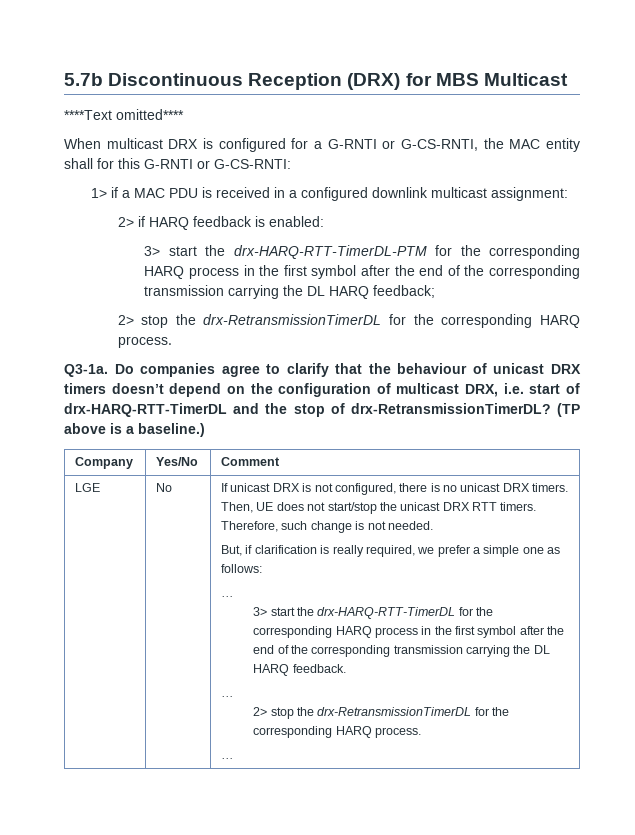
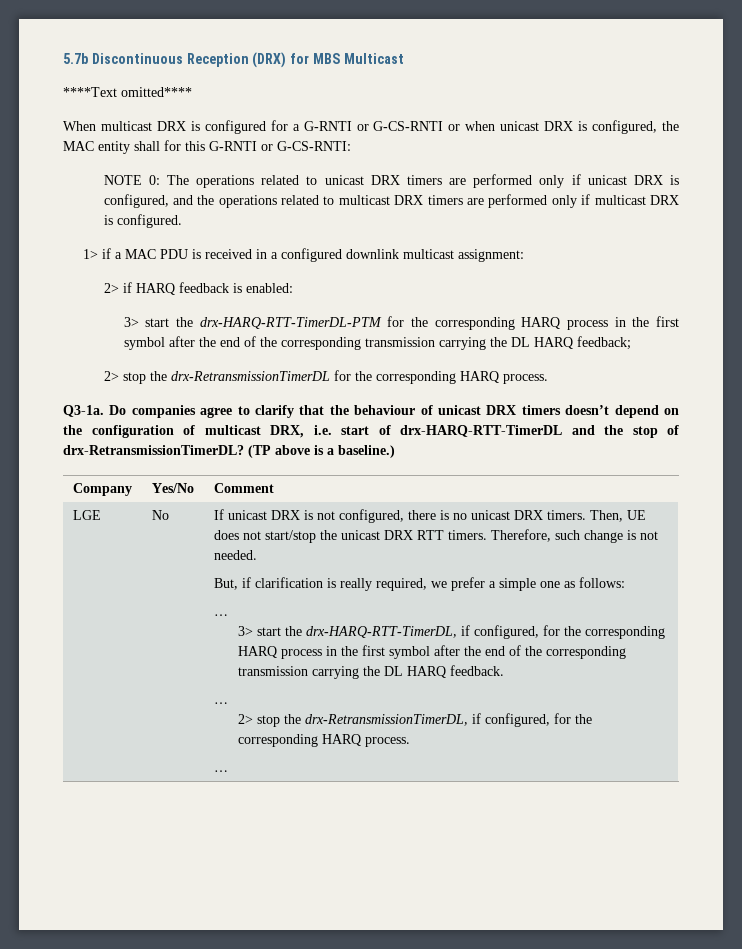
[401,139,478,151] G-CS-RNTI, -> [373,120,658,134] G-CS-RNTI or when unicast DRX is configured,
(291, 164) none -> [103,174,679,188] [103,194,679,208] [103,214,182,228] // NOTE 0: The operations related to unicast DRX timers are performed only if unicast DRX is configured, and the operations related to multicast DRX timers are performed only if multicast DRX is configured.
[317,607,456,619] drx-HARQ-RTT-TimerDL -> [305,625,539,639] drx-HARQ-RTT-TimerDL, if configured,
[317,707,472,716] drx-RetransmissionTimerDL -> [304,713,550,727] drx-RetransmissionTimerDL, if configured,

